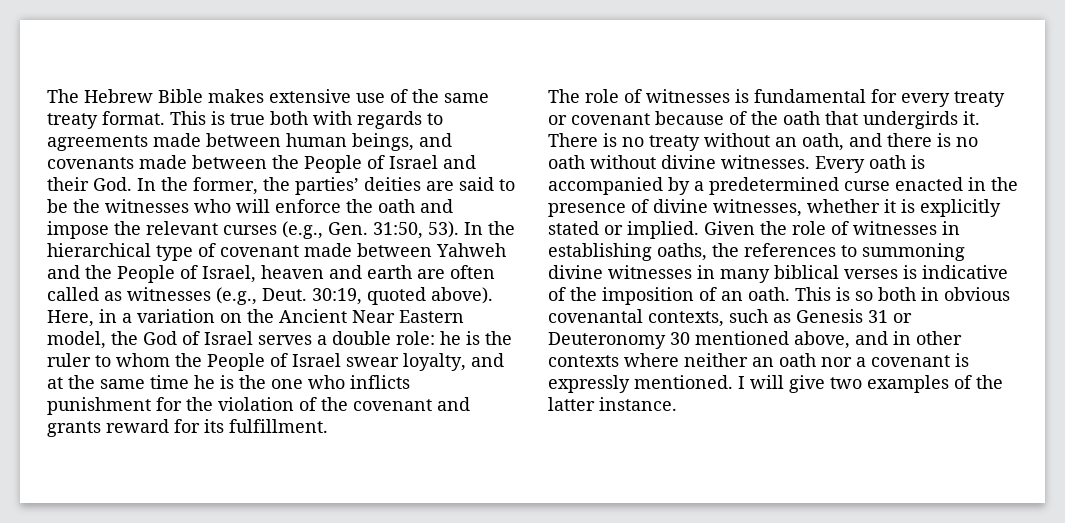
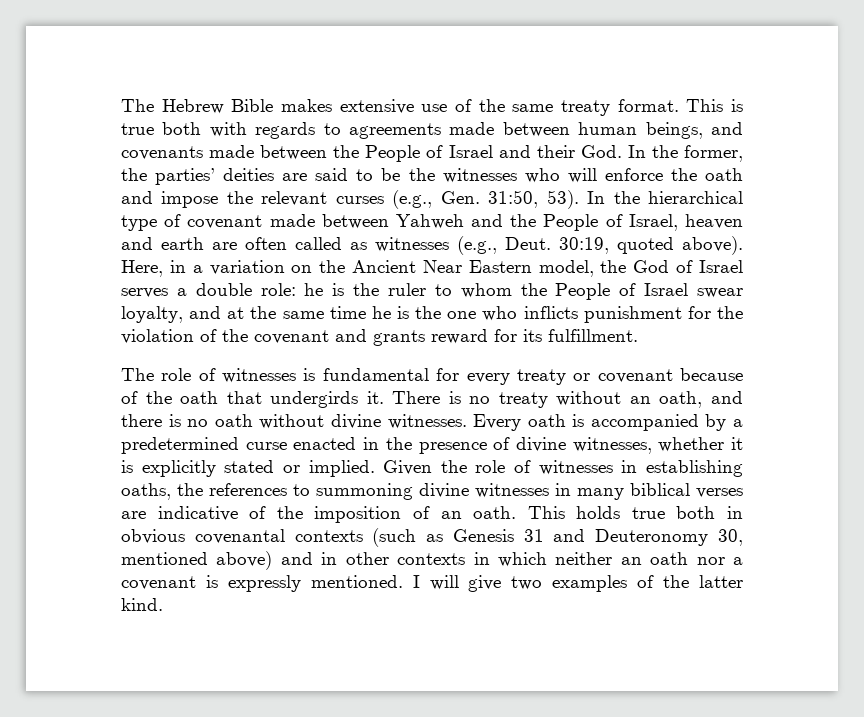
[903,265,917,279] is -> [121,511,146,519] are
[836,287,873,301] is so -> [576,506,665,519] holds true
[648,309,768,327] contexts, such -> [294,528,417,547] contexts (such
[893,313,912,323] [548,331,850,349] or Deuteronomy 30 mentioned above, -> [553,529,743,546] [121,551,273,570] and Deuteronomy 30, mentioned above)
[624,353,679,367] where -> [473,552,547,567] in which
[599,397,677,411] instance. -> [121,598,163,611] kind.

